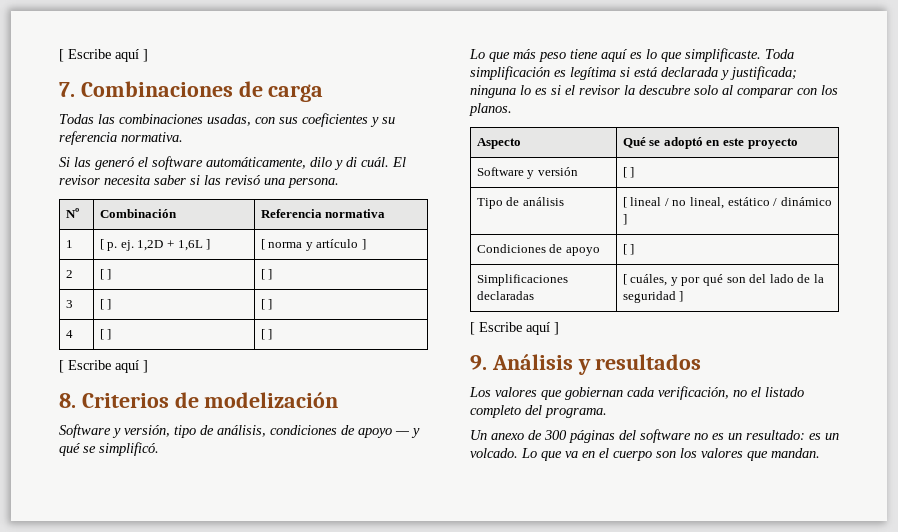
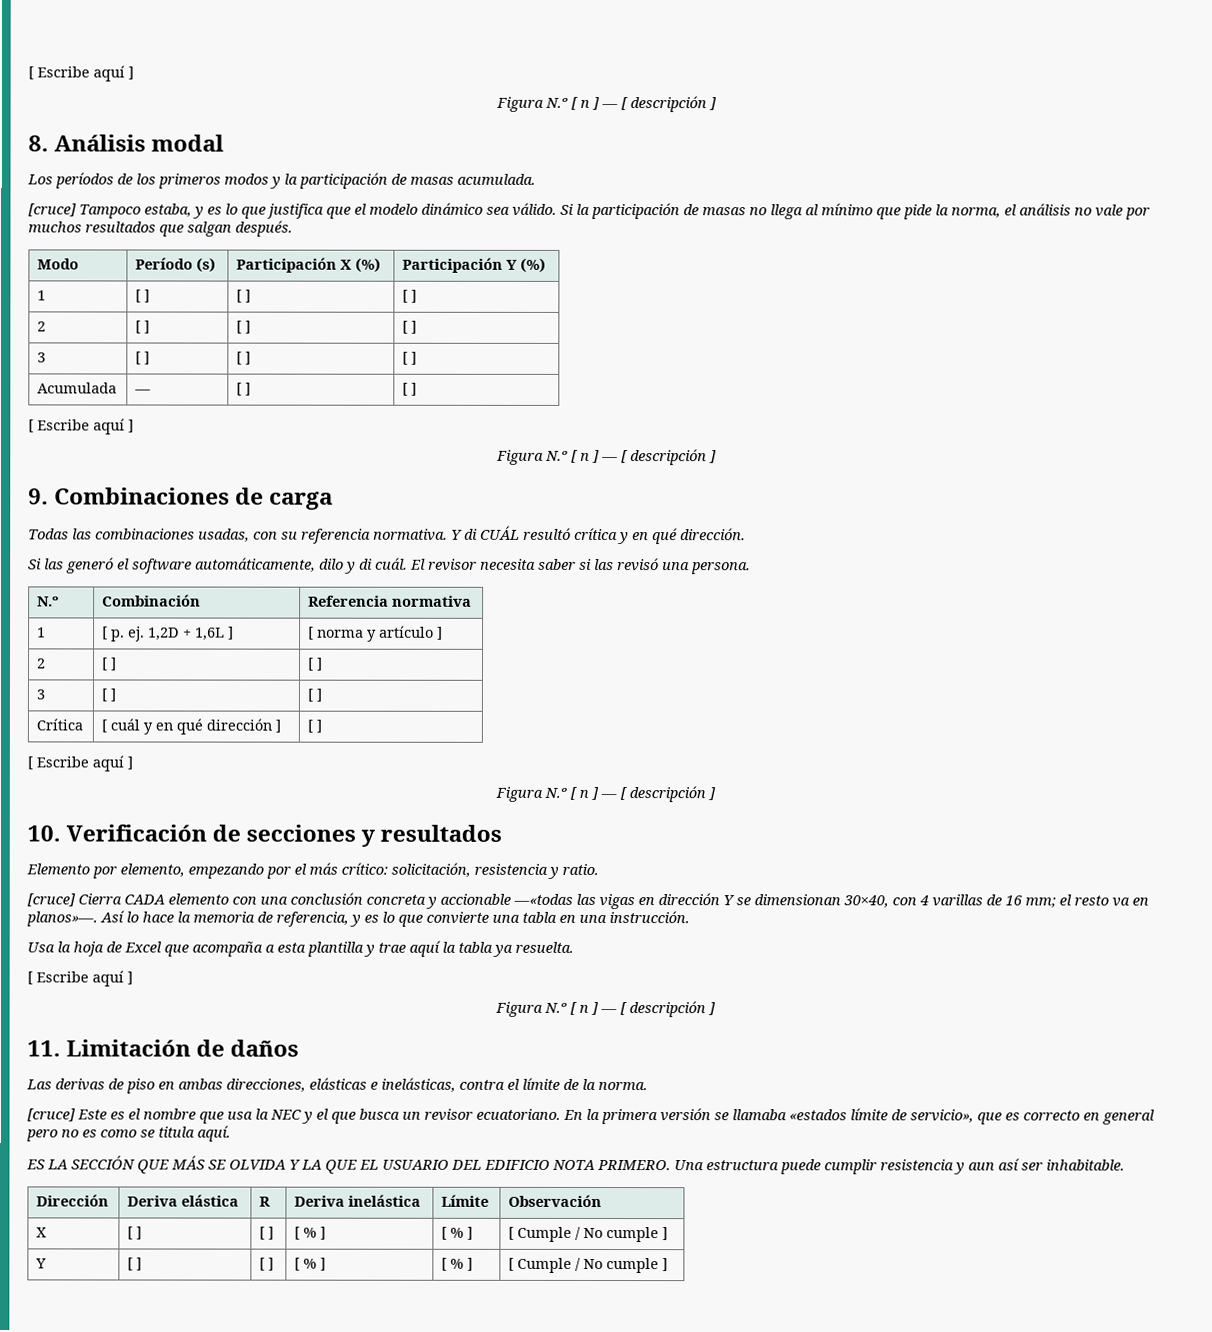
[59,49,148,62] [59,82,75,97] [ Escribe aquí ] // 7. -> [28,65,134,82] [496,96,717,113] [28,134,225,152] [27,172,536,189] [28,202,1150,220] [28,220,293,237] [37,258,80,270] [135,257,217,273] [236,257,382,273] [402,257,547,273] [37,290,47,301] [135,289,151,303] [236,289,252,303] [402,289,418,303] [37,321,47,332] [135,320,151,334] [236,320,252,334] [402,320,418,334] [37,352,47,363] [135,351,151,365] [236,351,252,365] [402,351,418,365] [37,382,118,394] [134,389,152,394] [236,382,252,396] [402,382,418,396] [28,418,134,435] [496,449,717,466] [28,488,49,505] [ Escribe aquí ] // Figura N.º [ n ] — [ descripción ] // 8. Análisis modal // Los períodos de los primeros modos y la participación de masas acumulada. // [cruce] Tampoco estaba, y es lo que justifica que el modelo dinámico sea válido. Si la participación de masas no llega al mínimo que pide la norma, el análisis no vale por muchos resultados que salgan después. // Modo | Período (s) | Participación X (%) | Participación Y (%) // 1 | [ ] | [ ] | [ ] // 2 | [ ] | [ ] | [ ] // 3 | [ ] | [ ] | [ ] // Acumulada | — | [ ] | [ ] // [ Escribe aquí ] // Figura N.º [ n ] — [ descripción ] // 9.
[279,113,379,127] sus coeficientes y -> (278, 535) none
(183, 137) none -> [451,525,746,545] Y di CUÁL resultó crítica y en qué dirección.
[65,208,79,218] Nº -> [37,596,60,607] N.º
[65,330,73,338] [99,329,112,340] [260,329,273,340] [59,360,148,373] [59,392,339,408] [59,424,420,438] [59,442,159,456] [469,48,794,62] [470,66,797,80] [470,85,838,98] [469,103,512,116] [476,138,521,149] [622,137,798,149] [476,167,578,179] [622,167,635,178] [476,197,564,209] [622,197,832,209] [622,214,627,225] [476,244,600,256] [622,244,635,255] [476,274,568,286] [476,291,534,300] [622,274,824,286] [622,291,684,303] [470,322,559,335] [470,354,702,375] [469,386,804,400] [470,405,607,418] [470,429,839,443] [470,448,820,461] 4 | [ ] | [ ] // [ Escribe aquí ] // 8. Criterios de modelización // Software y versión, tipo de análisis, condiciones de apoyo — y qué se simplificó. // Lo que más peso tiene aquí es lo que simplificaste. Toda simplificación es legítima si está declarada y justificada; ninguna lo es si el revisor la descubre solo al comparar con los planos. // Aspecto | Qué se adoptó en este proyecto // Software y versión | [ ] // Tipo de análisis | [ lineal / no lineal, estático / dinámico ] // Condiciones de apoyo | [ ] // Simplificaciones declaradas | [ cuáles, y por qué son del lado de la seguridad ] // [ Escribe aquí ] // 9. Análisis y resultados // Los valores que gobiernan cada verificación, no el listado completo del programa. // Un anexo de 300 páginas del software no es un resultado: es un volcado. Lo que va en el cuerpo son los valores que mandan. -> [36,718,84,731] [101,718,282,735] [307,719,323,733] [27,755,133,772] [495,786,716,803] [27,824,503,847] [26,862,599,879] [27,892,1149,910] [26,910,690,927] [27,940,574,957] [27,970,133,987] [495,1001,716,1018] [27,1039,300,1057] [26,1077,648,1094] [27,1108,1155,1125] [26,1125,231,1142] [26,1155,1125,1175] [36,1194,110,1207] [127,1194,240,1207] [259,1196,272,1207] [294,1194,422,1207] [441,1194,490,1207] [508,1194,603,1207] [36,1227,48,1238] [127,1226,143,1240] [259,1226,275,1240] [294,1226,327,1240] [441,1226,474,1240] [508,1226,669,1243] [35,1258,48,1269] [127,1257,143,1271] [259,1257,275,1271] [294,1257,327,1271] [441,1257,474,1271] [508,1257,669,1274] Crítica | [ cuál y en qué dirección ] | [ ] // [ Escribe aquí ] // Figura N.º [ n ] — [ descripción ] // 10. Verificación de secciones y resultados // Elemento por elemento, empezando por el más crítico: solicitación, resistencia y ratio. // [cruce] Cierra CADA elemento con una conclusión concreta y accionable —«todas las vigas en dirección Y se dimensionan 30×40, con 4 varillas de 16 mm; el resto va en planos»—. Así lo hace la memoria de referencia, y es lo que convierte una tabla en una instrucción. // Usa la hoja de Excel que acompaña a esta plantilla y trae aquí la tabla ya resuelta. // [ Escribe aquí ] // Figura N.º [ n ] — [ descripción ] // 11. Limitación de daños // Las derivas de piso en ambas direcciones, elásticas e inelásticas, contra el límite de la norma. // [cruce] Este es el nombre que usa la NEC y el que busca un revisor ecuatoriano. En la primera versión se llamaba «estados límite de servicio», que es correcto en general pero no es como se titula aquí. // ES LA SECCIÓN QUE MÁS SE OLVIDA Y LA QUE EL USUARIO DEL EDIFICIO NOTA PRIMERO. Una estructura puede cumplir resistencia y aun así ser inhabitable. // Dirección | Deriva elástica | R | Deriva inelástica | Límite | Observación // X | [ ] | [ ] | [ % ] | [ % ] | [ Cumple / No cumple ] // Y | [ ] | [ ] | [ % ] | [ % ] | [ Cumple / No cumple ]

